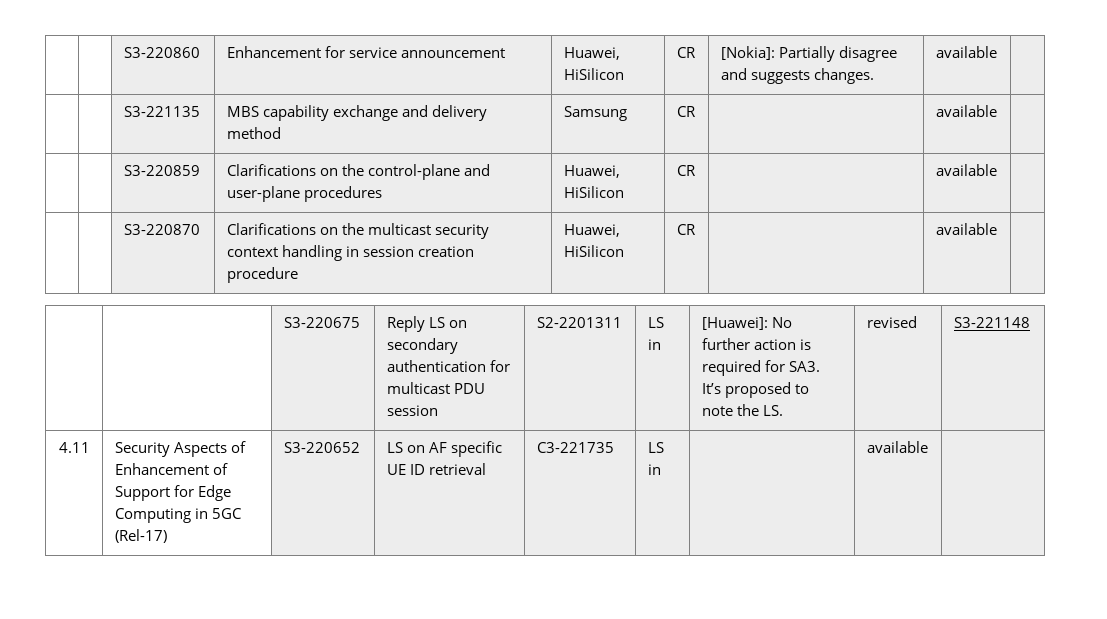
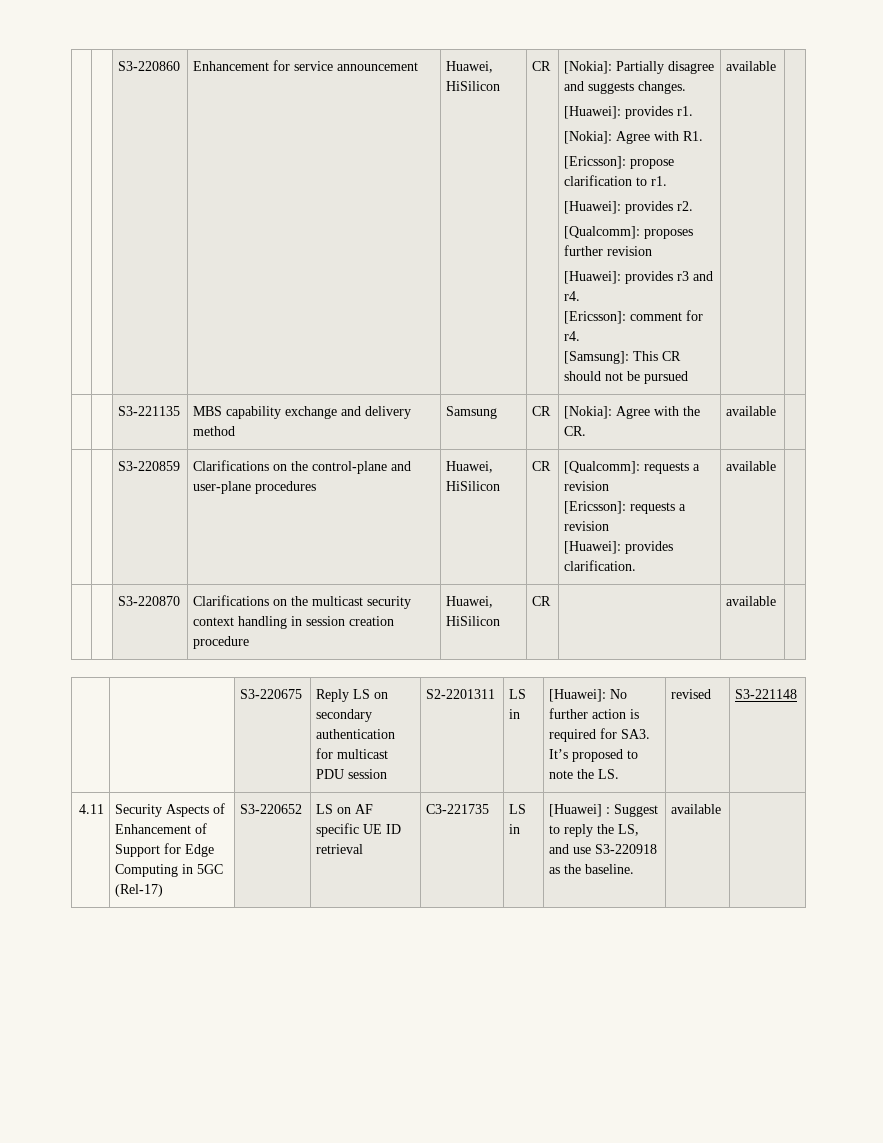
(874, 76) none -> [564,106,694,119] [564,131,704,144] [564,156,675,169] [564,175,668,186] [564,201,694,214] [564,226,694,239] [564,245,653,256] [564,271,714,284] [564,291,581,301] [564,310,704,324] [564,331,581,341] [564,351,682,364] [564,371,689,384] // [Huawei]: provides r1. // [Nokia]: Agree with R1. // [Ericsson]: propose clarification to r1. // [Huawei]: provides r2. // [Qualcomm]: proposes further revision // [Huawei]: provides r3 and r4. // [Ericsson]: comment for r4. // [Samsung]: This CR should not be pursued
(696, 111) none -> [564,406,701,419] [564,426,587,436] [Nokia]: Agree with the CR.
(696, 170) none -> [564,461,701,474] [564,481,610,491] [564,501,687,514] [564,521,610,531] [564,541,674,554] [564,560,637,571] [Qualcomm]: requests a revision // [Ericsson]: requests a revision // [Huawei]: provides clarification.
(661, 469) none -> [549,804,659,817] [549,824,640,837] [549,844,658,854] [549,864,635,874] [Huawei] : Suggest to reply the LS, and use S3-220918 as the baseline.

